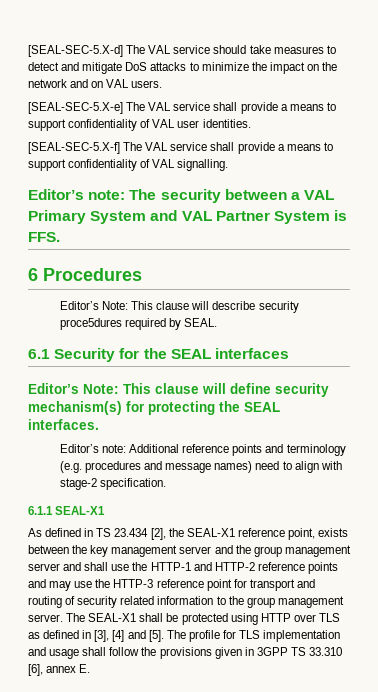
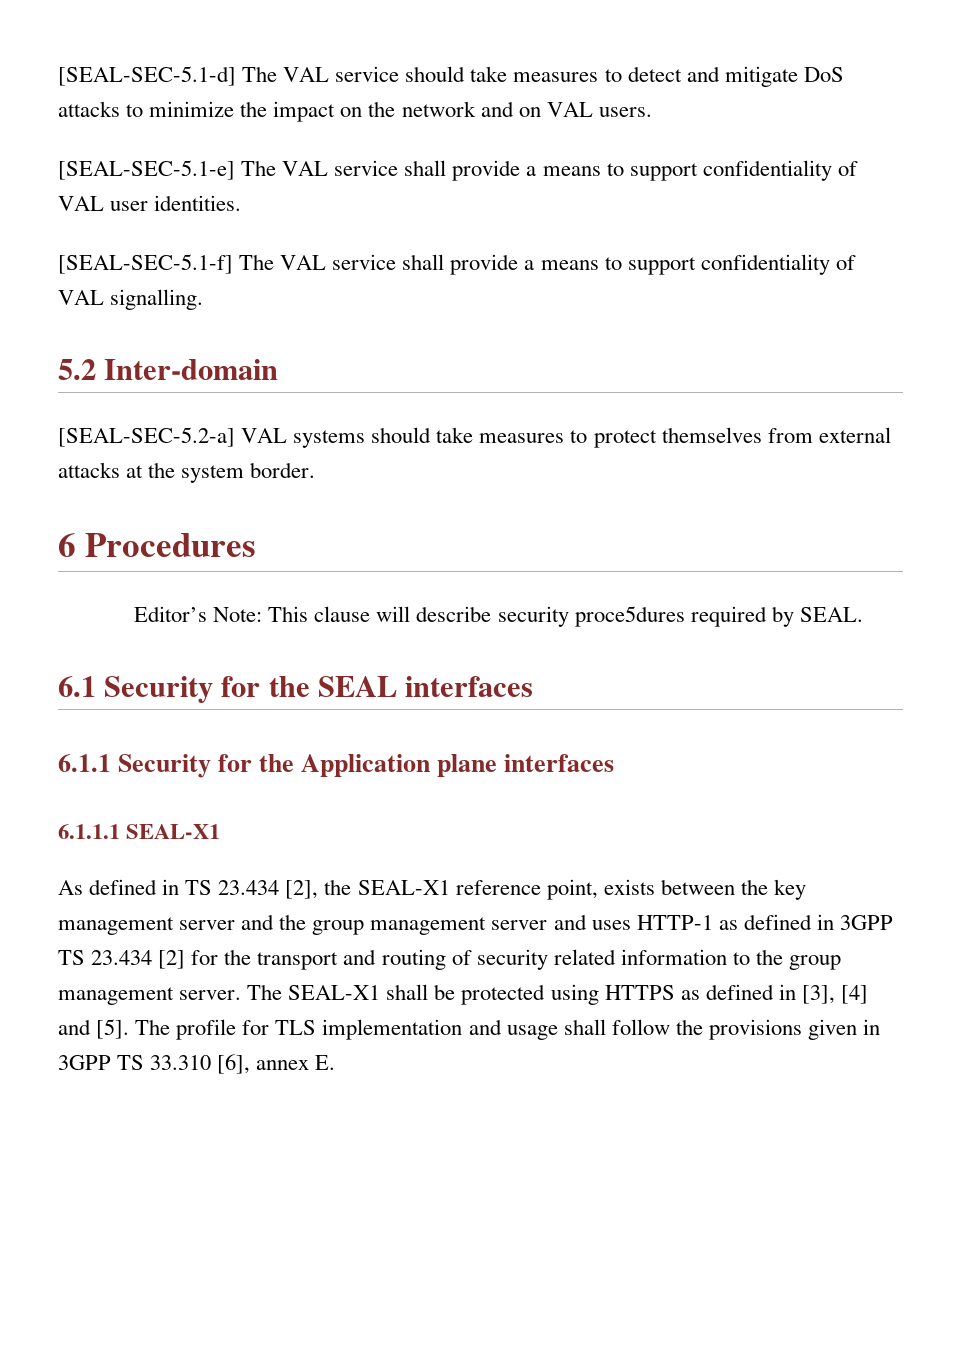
[28,45,123,57] [SEAL-SEC-5.X-d] -> [58,66,236,86] [SEAL-SEC-5.1-d]
[28,102,123,114] [SEAL-SEC-5.X-e] -> [58,160,235,180] [SEAL-SEC-5.1-e]
[28,142,120,154] [SEAL-SEC-5.X-f] -> [58,254,233,274] [SEAL-SEC-5.1-f]
[28,189,335,203] [28,210,348,224] [28,232,60,242] Editor’s note: The security between a VAL Primary System and VAL Partner System is FFS. -> [58,359,279,380] [58,427,891,448] [58,462,316,483] 5.2 Inter-domain // [SEAL-SEC-5.2-a] VAL systems should take measures to protect themselves from external attacks at the system border.
[28,383,329,397] [28,401,280,415] [28,419,99,430] [59,444,346,456] [59,461,342,473] [59,478,166,490] [28,506,53,515] Editor’s Note: This clause will define security mechanism(s) for protecting the SEAL interfaces. // Editor’s note: Additional reference points and terminology (e.g. procedures and message names) need to align with stage-2 specification. // 6.1.1 -> [58,754,615,778] [58,824,120,839] 6.1.1 Security for the Application plane interfaces // 6.1.1.1
[84,562,338,574] [28,579,247,591] shall use the HTTP-1 and HTTP-2 reference points and may use the HTTP-3 reference point for -> [591,914,893,930] [58,949,252,969] uses HTTP-1 as defined in 3GPP TS 23.434 [2] for the
[260,613,340,622] HTTP over TLS -> [604,985,675,1000] HTTPS

